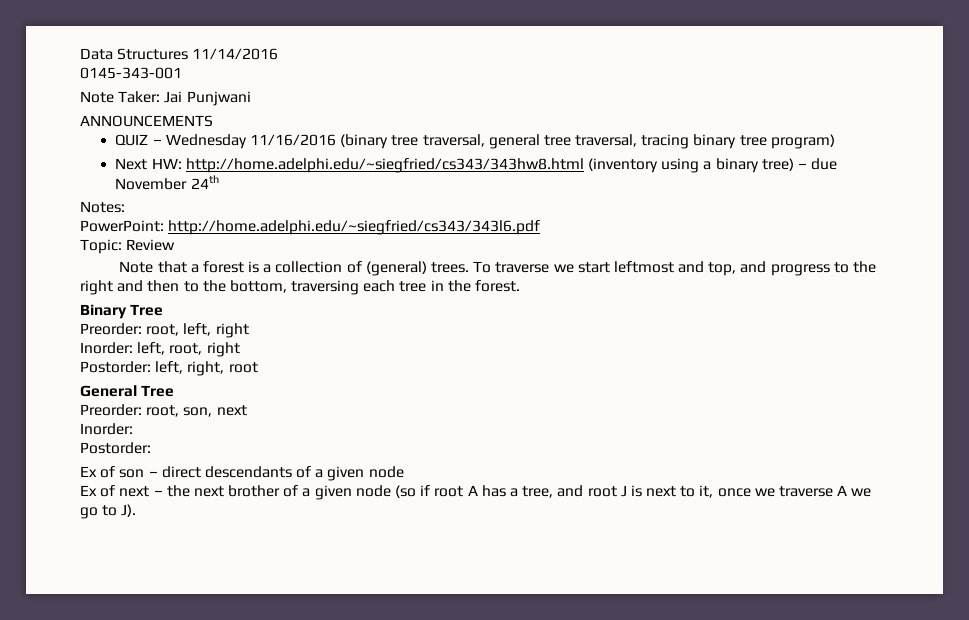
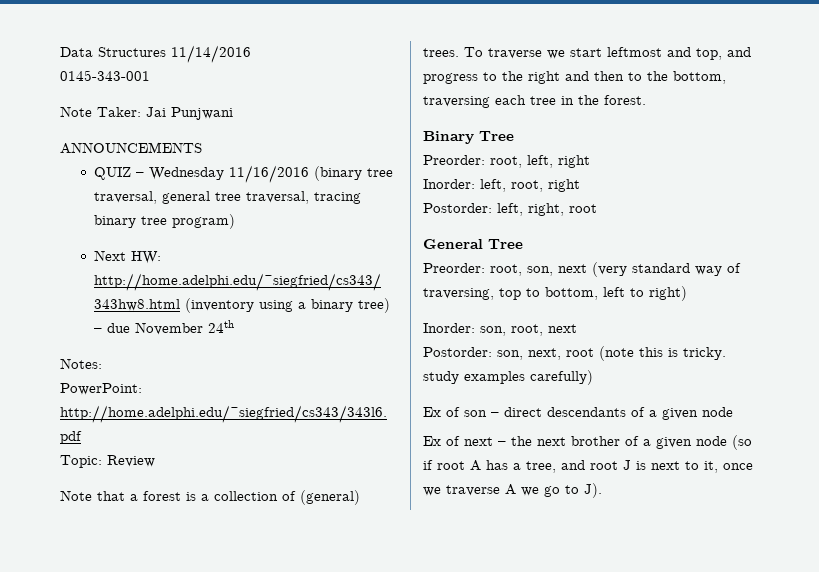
[80,423,133,435] [80,442,151,454] // Inorder: // Postorder: -> [592,262,741,277] [423,286,687,301] [423,323,577,336] [423,346,726,361] [423,370,593,385] (very standard way of traversing, top to bottom, left to right) // Inorder: son, root, next // Postorder: son, next, root (note this is tricky. study examples carefully)

